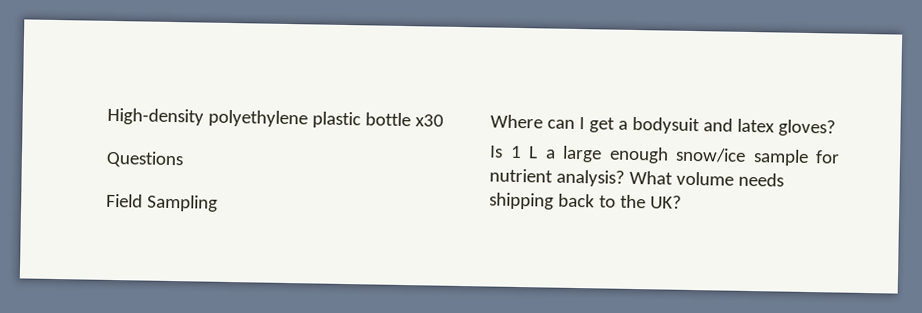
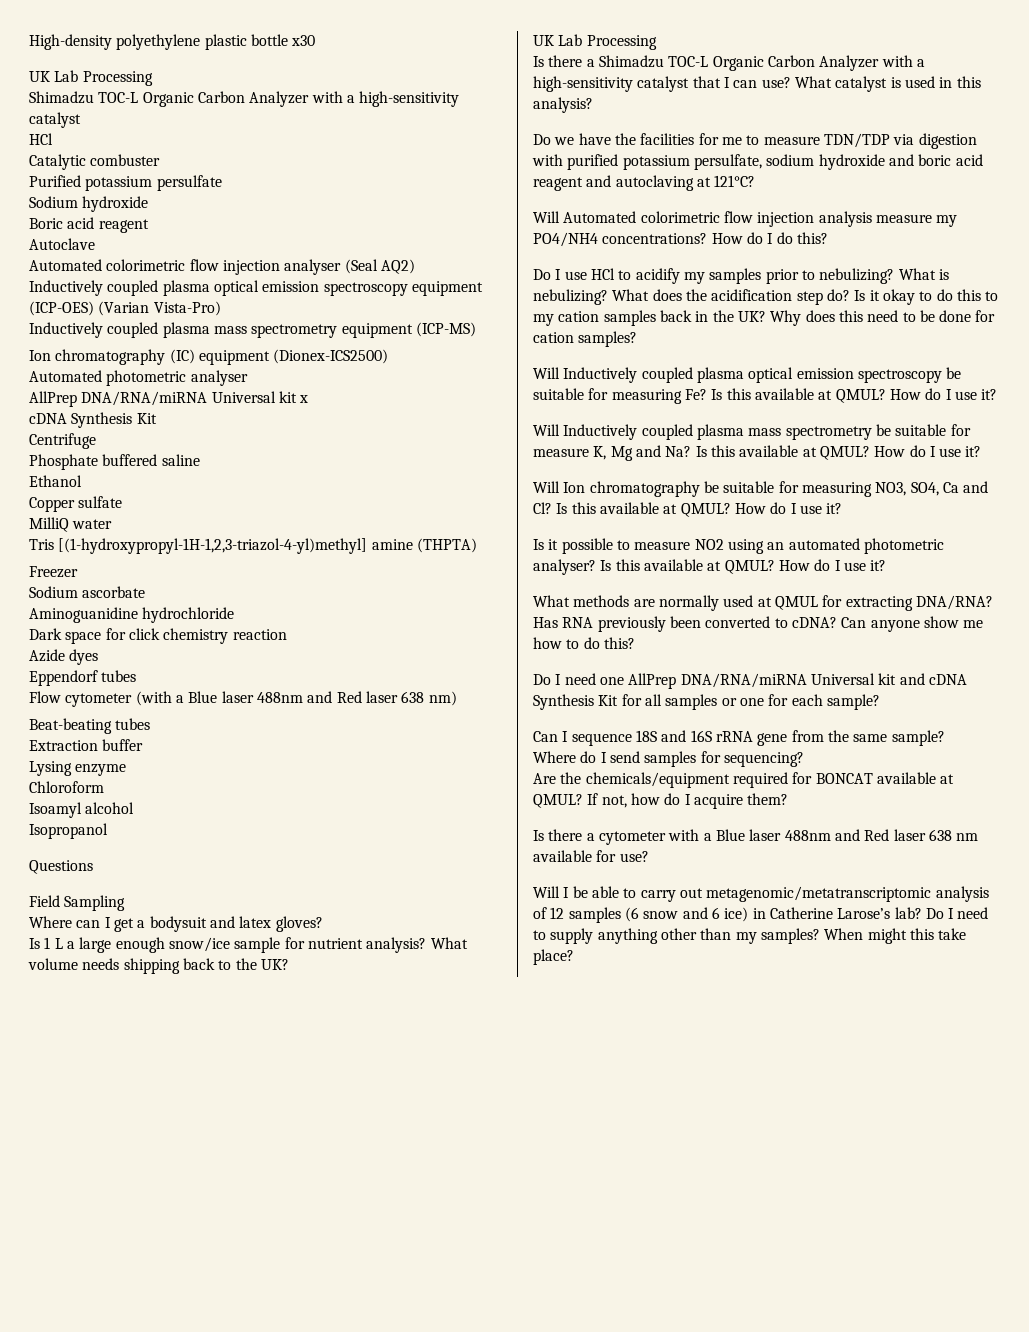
(444, 120) none -> [29,70,153,86] [29,91,460,107] [29,112,81,128] [29,133,53,145] [29,154,161,170] [29,175,222,191] [29,196,149,212] [29,217,149,233] [29,238,95,250] [29,259,415,275] [29,280,483,296] [29,301,221,316] [29,322,476,338] [29,349,389,365] [29,370,248,386] [29,391,309,407] [29,412,157,428] [29,433,96,449] [29,454,200,470] [29,475,82,487] [29,496,123,512] [29,517,113,532] [29,538,477,554] [29,566,78,578] [29,586,146,598] [29,607,235,623] [29,628,287,644] [29,649,99,665] [29,670,137,686] [29,691,457,707] [29,718,151,734] [29,739,144,751] [29,761,127,776] [29,781,104,793] [29,802,135,818] [29,823,108,839] // UK Lab Processing // Shimadzu TOC-L Organic Carbon Analyzer with a high-sensitivity catalyst // HCl // Catalytic combuster // Purified potassium persulfate // Sodium hydroxide // Boric acid reagent // Autoclave // Automated colorimetric flow injection analyser (Seal AQ2) // Inductively coupled plasma optical emission spectroscopy equipment (ICP-OES) (Varian Vista-Pro) // Inductively coupled plasma mass spectrometry equipment (ICP-MS) // Ion chromatography (IC) equipment (Dionex-ICS2500) // Automated photometric analyser // AllPrep DNA/RNA/miRNA Universal kit x // cDNA Synthesis Kit // Centrifuge // Phosphate buffered saline // Ethanol // Copper sulfate // MilliQ water // Tris [(1-hydroxypropyl-1H-1,2,3-triazol-4-yl)methyl] amine (THPTA) // Freezer // Sodium ascorbate // Aminoguanidine hydrochloride // Dark space for click chemistry reaction // Azide dyes // Eppendorf tubes // Flow cytometer (with a Blue laser 488nm and Red laser 638 nm) // Beat-beating tubes // Extraction buffer // Lysing enzyme // Chloroform // Isoamyl alcohol // Isopropanol
(682, 202) none -> [533,34,657,50] [533,55,925,71] [533,76,981,92] [533,97,593,113] [533,133,977,149] [532,154,983,170] [533,175,756,191] [533,211,958,227] [533,232,828,247] [533,268,949,284] [533,289,999,305] [533,310,996,326] [533,331,638,347] [533,367,962,383] [533,388,998,404] [533,424,971,440] [533,445,982,461] [533,481,989,497] [533,502,843,517] [533,538,944,554] [533,559,887,575] [533,595,993,611] [533,616,984,632] [533,637,635,649] [533,673,967,689] [533,694,880,710] [533,730,945,746] [533,751,804,767] [533,772,955,788] [533,793,789,809] [533,829,979,845] [533,850,649,862] [533,886,989,902] [533,907,989,923] [533,928,967,944] [533,949,574,965] // UK Lab Processing // Is there a Shimadzu TOC-L Organic Carbon Analyzer with a high-sensitivity catalyst that I can use? What catalyst is used in this analysis? // Do we have the facilities for me to measure TDN/TDP via digestion with purified potassium persulfate, sodium hydroxide and boric acid reagent and autoclaving at 121°C? // Will Automated colorimetric flow injection analysis measure my PO4/NH4 concentrations? How do I do this? // Do I use HCl to acidify my samples prior to nebulizing? What is nebulizing? What does the acidification step do? Is it okay to do this to my cation samples back in the UK? Why does this need to be done for cation samples? // Will Inductively coupled plasma optical emission spectroscopy be suitable for measuring Fe? Is this available at QMUL? How do I use it? // Will Inductively coupled plasma mass spectrometry be suitable for measure K, Mg and Na? Is this available at QMUL? How do I use it? // Will Ion chromatography be suitable for measuring NO3, SO4, Ca and Cl? Is this available at QMUL? How do I use it? // Is it possible to measure NO2 using an automated photometric analyser? Is this available at QMUL? How do I use it? // What methods are normally used at QMUL for extracting DNA/RNA? Has RNA previously been converted to cDNA? Can anyone show me how to do this? // Do I need one AllPrep DNA/RNA/miRNA Universal kit and cDNA Synthesis Kit for all samples or one for each sample? // Can I sequence 18S and 16S rRNA gene from the same sample? // Where do I send samples for sequencing? // Are the chemicals/equipment required for BONCAT available at QMUL? If not, how do I acquire them? // Is there a cytometer with a Blue laser 488nm and Red laser 638 nm available for use? // Will I be able to carry out metagenomic/metatranscriptomic analysis of 12 samples (6 snow and 6 ice) in Catherine Larose’s lab? Do I need to supply anything other than my samples? When might this take place?

